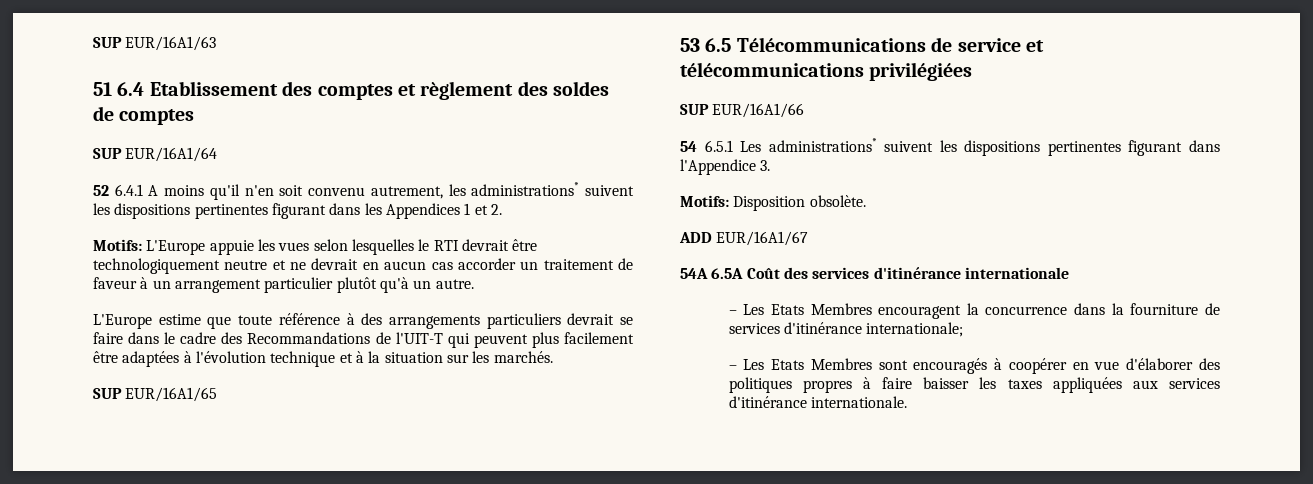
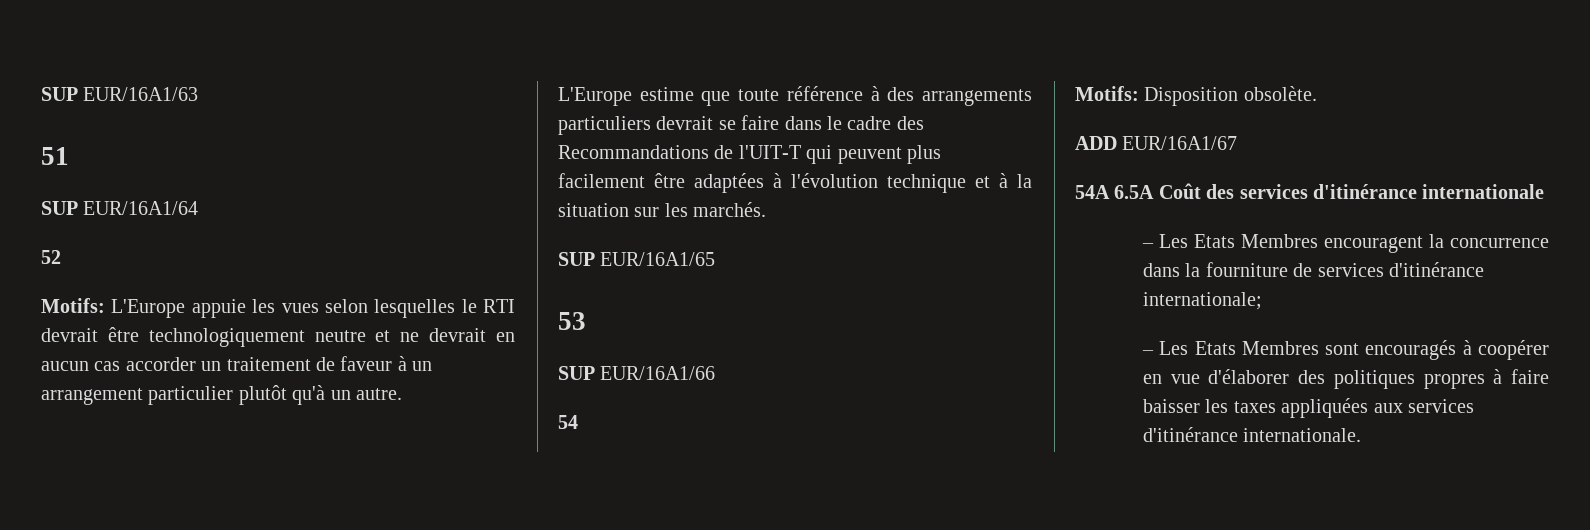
[117,81,610,100] [93,106,195,125] [93,147,218,162] [93,182,635,200] [93,203,502,219] 6.4 Etablissement des comptes et règlement des soldes de comptes // SUP EUR/16A1/64 // 52 6.4.1 A moins qu'il n'en soit convenu autrement, les administrations* suivent les dispositions pertinentes figurant dans les Appendices 1 et 2. -> [41,201,199,215] [41,250,61,264] // SUP EUR/16A1/64 // 52
[705,37,1044,52] [680,62,973,81] [680,103,805,118] [680,138,1220,156] [680,159,771,175] 6.5 Télécommunications de service et télécommunications privilégiées // SUP EUR/16A1/66 // 54 6.5.1 Les administrations* suivent les dispositions pertinentes figurant dans l'Appendice 3. -> [558,366,716,380] [558,415,578,429] // SUP EUR/16A1/66 // 54

